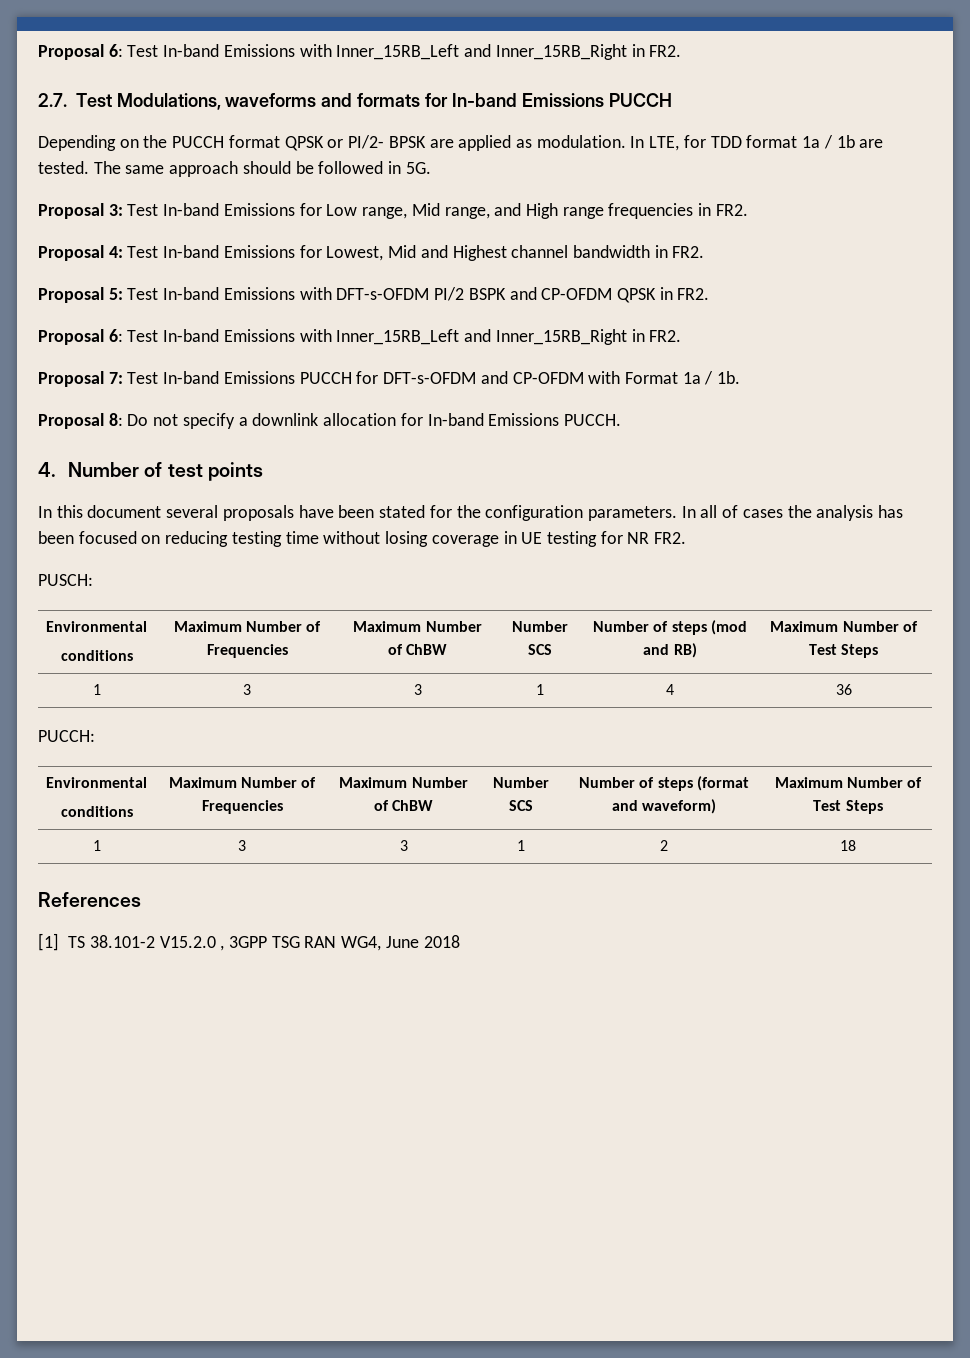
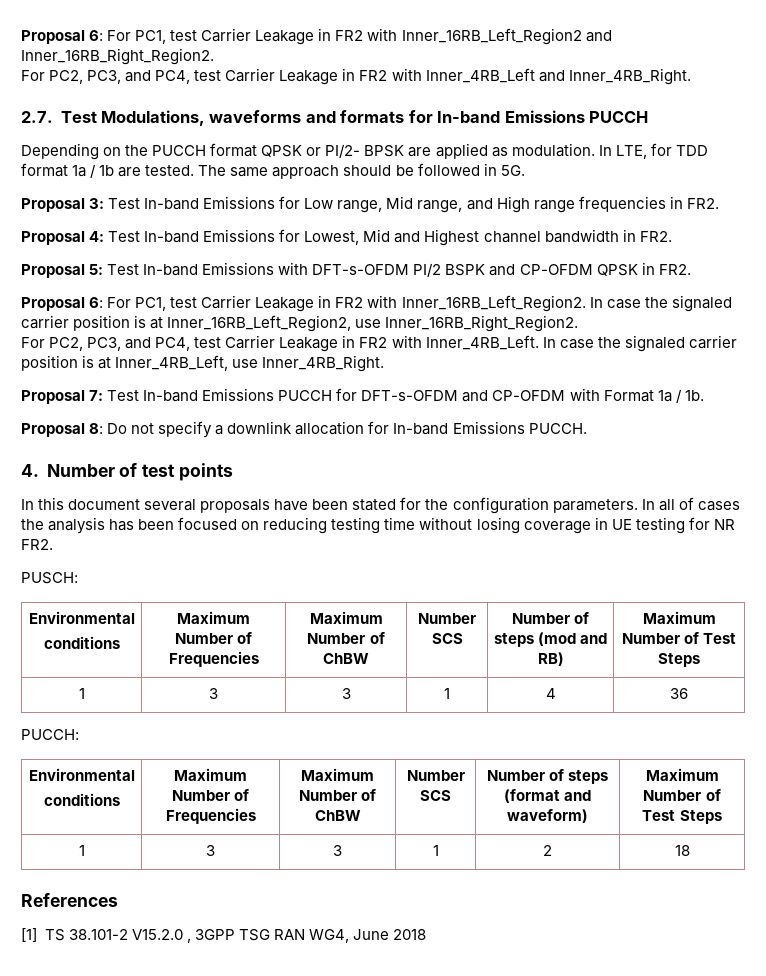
[38,44,682,60] Proposal 6: Test In-band Emissions with Inner_15RB_Left and Inner_15RB_Right in FR2. -> [21,28,612,45] [21,48,214,65] [21,68,691,85] Proposal 6: For PC1, test Carrier Leakage in FR2 with Inner_16RB_Left_Region2 and Inner_16RB_Right_Region2. // For PC2, PC3, and PC4, test Carrier Leakage in FR2 with Inner_4RB_Left and Inner_4RB_Right.
[127,329,682,345] Test In-band Emissions with Inner_15RB_Left and Inner_15RB_Right in FR2. -> [107,295,732,312] [21,315,579,332] [21,335,737,352] [21,355,385,372] For PC1, test Carrier Leakage in FR2 with Inner_16RB_Left_Region2. In case the signaled carrier position is at Inner_16RB_Left_Region2, use Inner_16RB_Right_Region2. // For PC2, PC3, and PC4, test Carrier Leakage in FR2 with Inner_4RB_Left. In case the signaled carrier position is at Inner_4RB_Left, use Inner_4RB_Right.

